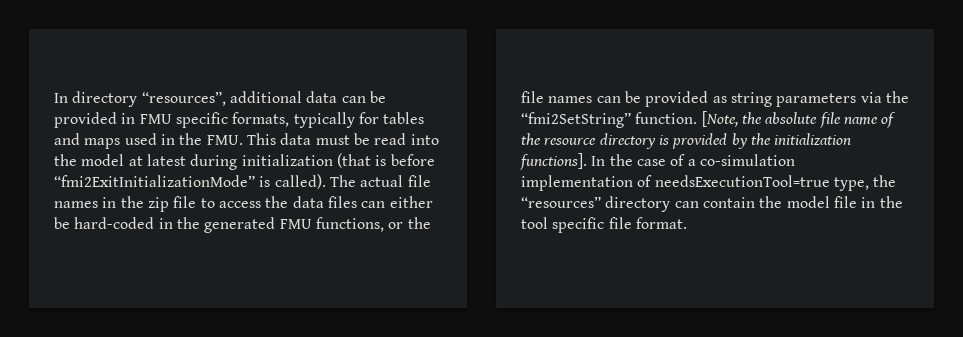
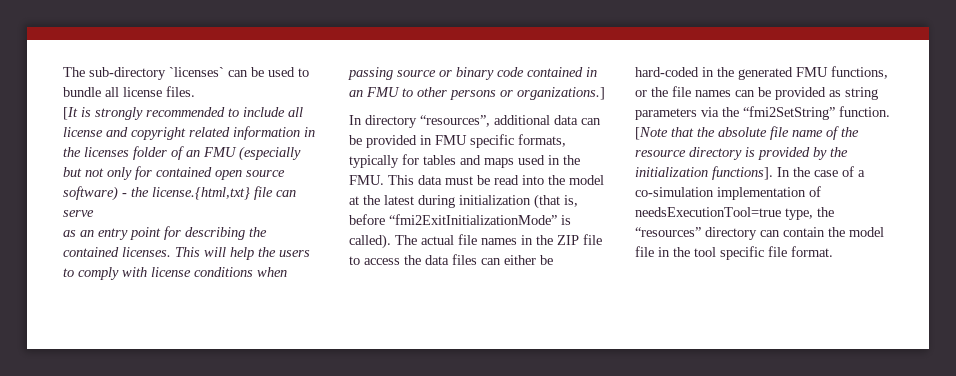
(54, 98) none -> [63,67,309,80] [63,86,195,97] [63,107,303,120] [63,126,315,140] [63,146,301,161] [63,166,285,180] [63,186,296,201] [63,210,94,217] [63,226,267,240] [63,247,310,260] [63,267,287,280] [348,67,597,80] [349,87,605,100] The sub-directory `licenses` can be used to bundle all license files. // [It is strongly recommended to include all license and copyright related information in the licenses folder of an FMU (especially but not only for contained open source software) - the license.{html,txt} file can serve // as an entry point for describing the contained licenses. This will help the users to comply with license conditions when passing source or binary code contained in an FMU to other persons or organizations.] //
(143, 161) none -> [363,195,380,205] the
[375,155,387,166] is -> [564,195,578,207] is,
[147,197,169,212] zip -> [557,235,579,245] ZIP
[701,111,738,127] [Note, -> [635,127,694,140] [Note that

